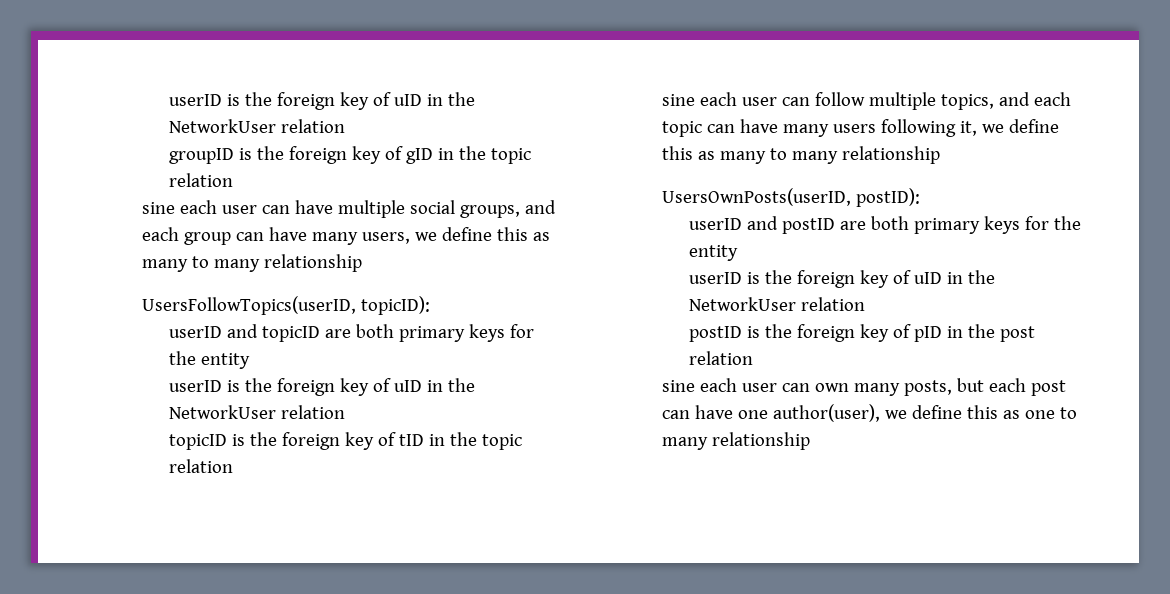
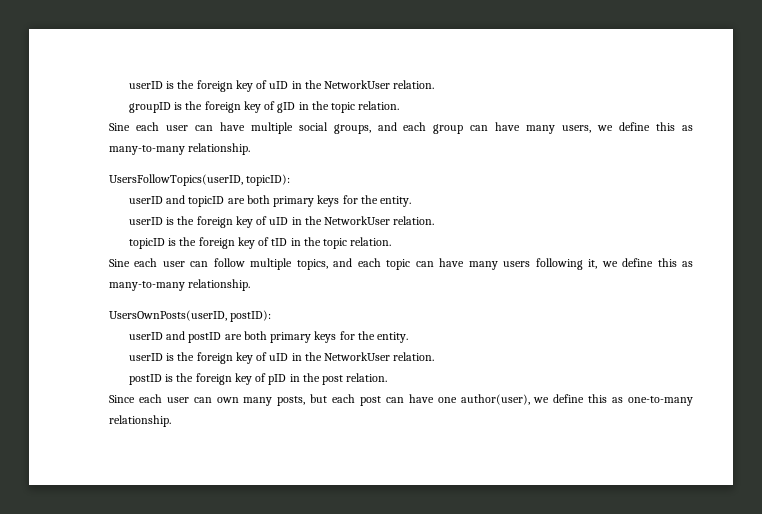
[281,119,346,133] relation -> [393,80,435,89] relation.
[169,173,234,187] [142,202,176,214] relation // sine -> [358,101,400,110] [108,123,130,131] relation. // Sine
[142,254,363,272] many to many relationship -> [108,143,251,155] many-to-many relationship.
[201,353,251,369] entity -> [380,196,412,207] entity.
[281,405,346,419] relation -> [393,216,435,225] relation.
[169,459,234,473] [662,94,696,106] relation // sine -> [350,237,392,246] [108,259,130,267] relation. // Sine
[720,146,941,164] many to many relationship -> [108,279,251,291] many-to-many relationship.
[689,245,739,261] entity -> [377,332,409,343] entity.
[801,297,866,311] relation -> [393,352,435,361] relation.
[689,351,754,365] [662,380,696,392] relation // sine -> [346,373,388,382] [108,395,135,403] relation. // Since
[1025,407,1078,419] [662,432,811,450] one to many relationship -> [628,396,693,406] [108,415,171,427] one-to-many relationship.

